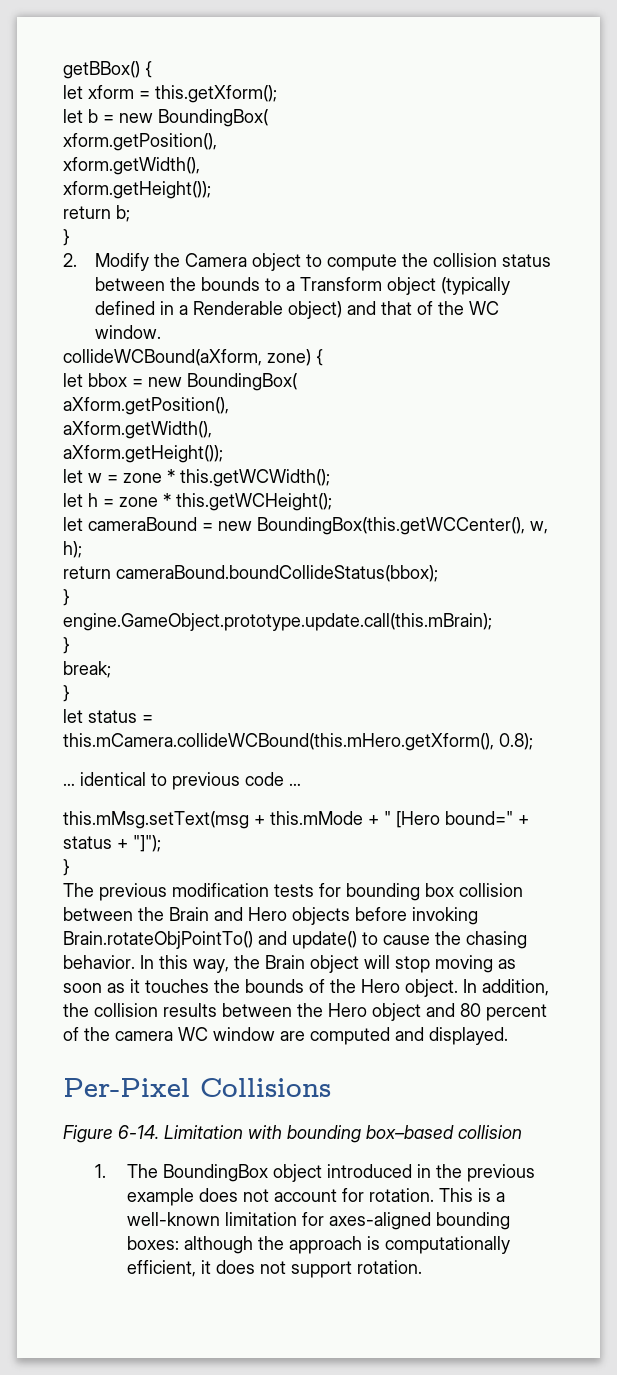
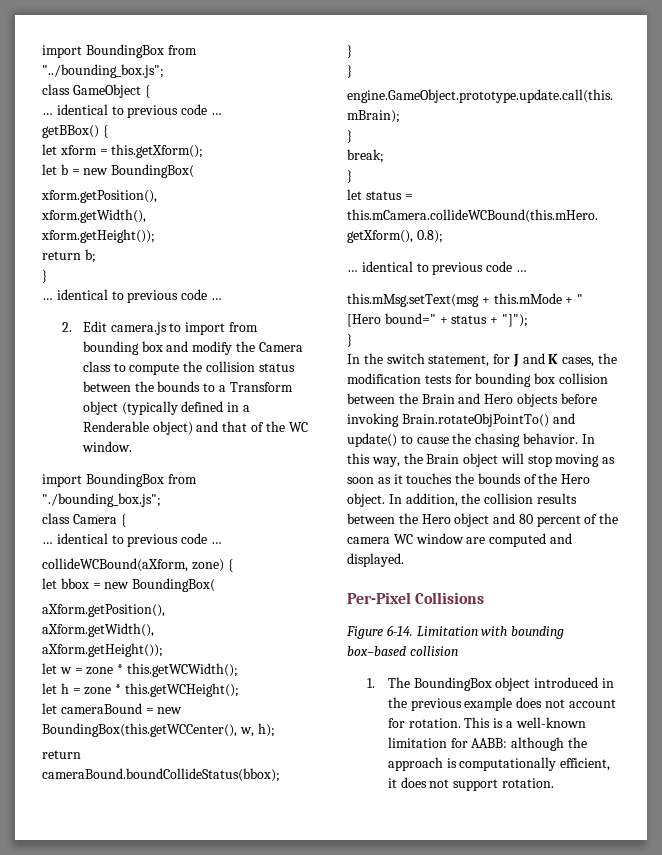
(63, 70) none -> [42,44,197,58] [42,64,164,78] [42,84,150,98] [42,104,222,118] import BoundingBox from "../bounding_box.js"; // class GameObject { // … identical to previous code … //
[63,253,149,271] 2. Modify -> [42,289,222,303] [62,321,258,335] [82,341,233,355] … identical to previous code … // 2. Edit camera.js to import from bounding box and modify
[251,253,301,271] object -> [82,361,111,372] class
(161, 332) none -> [42,473,197,487] [42,493,161,507] [42,513,126,527] [42,533,222,547] // import BoundingBox from "./bounding_box.js"; // class Camera { // … identical to previous code …
(70, 597) none -> [347,65,352,78] // }
[63,883,167,901] The previous -> [347,353,618,367] In the switch statement, for J and K cases, the
[328,1212,510,1230] [126,1236,179,1250] axes-aligned bounding boxes: -> [471,738,508,748] AABB:

